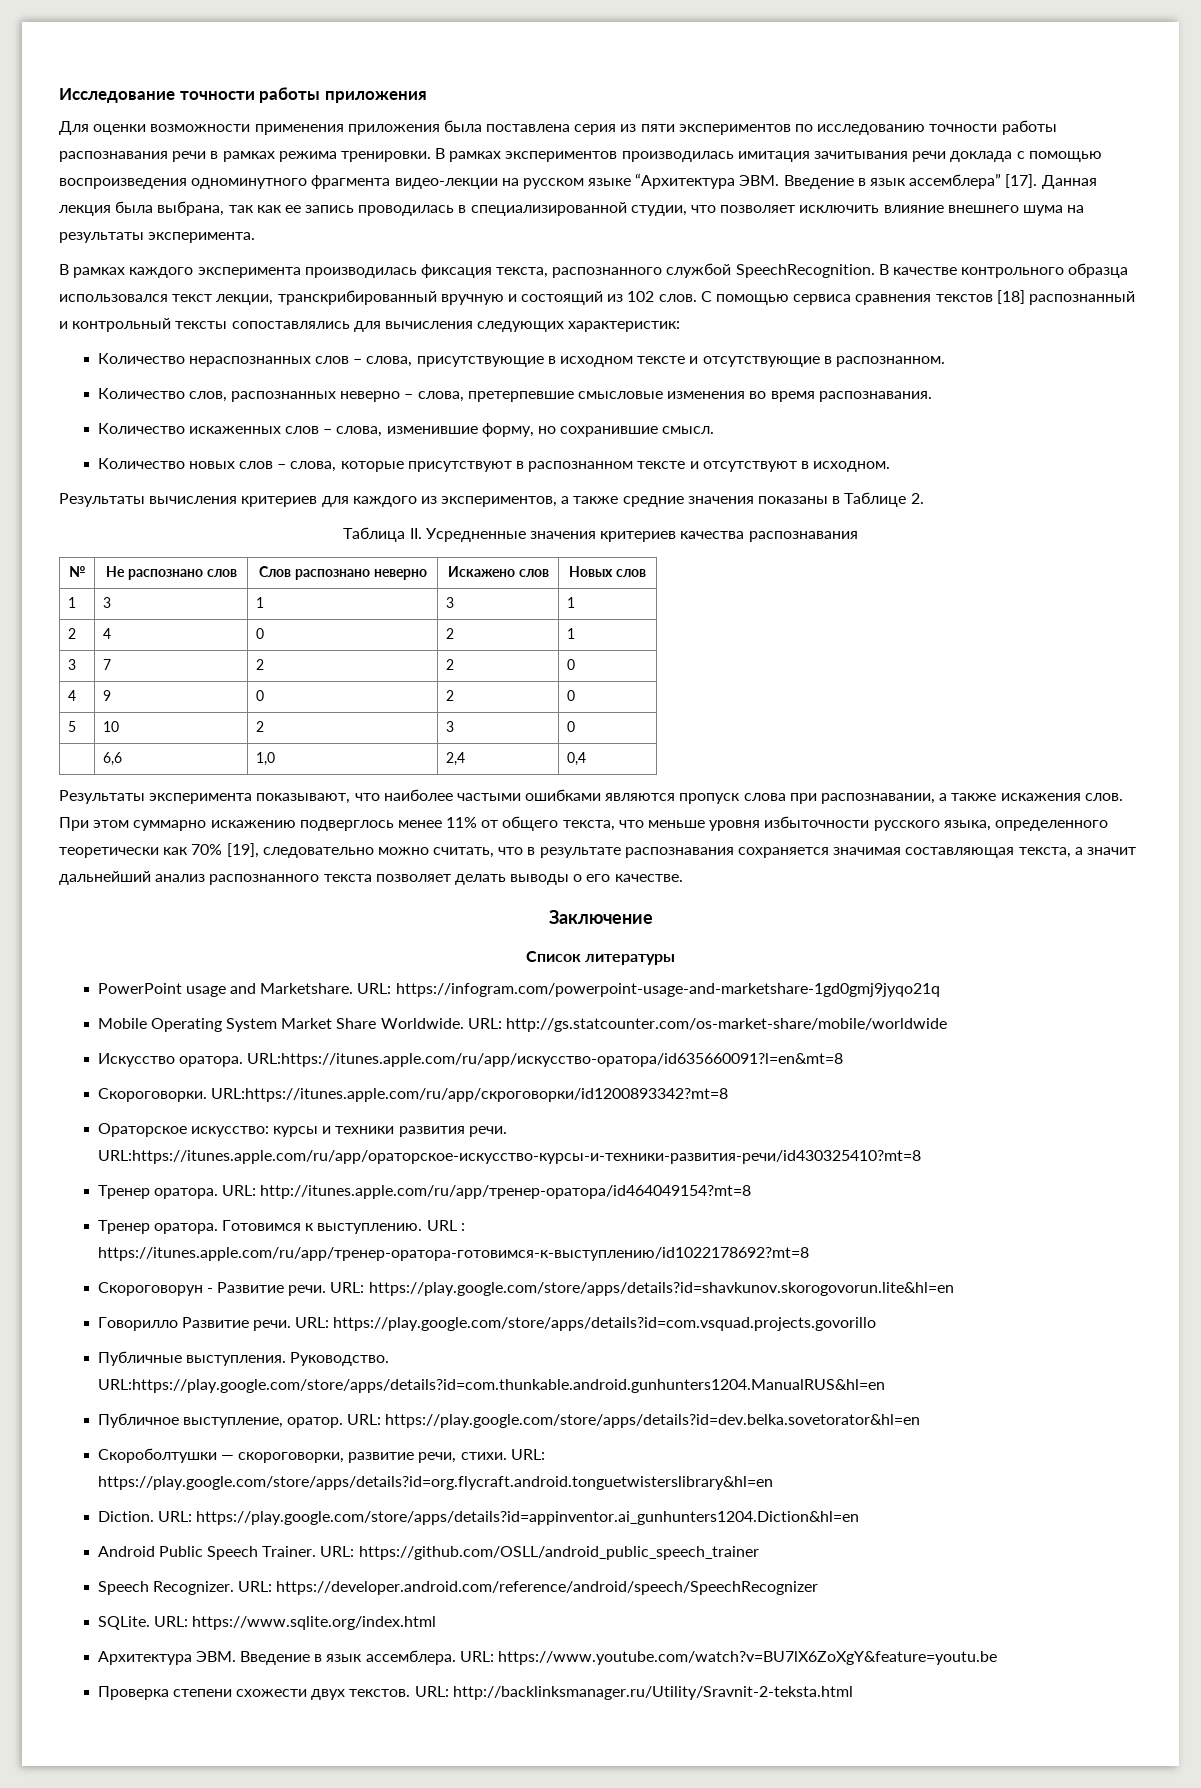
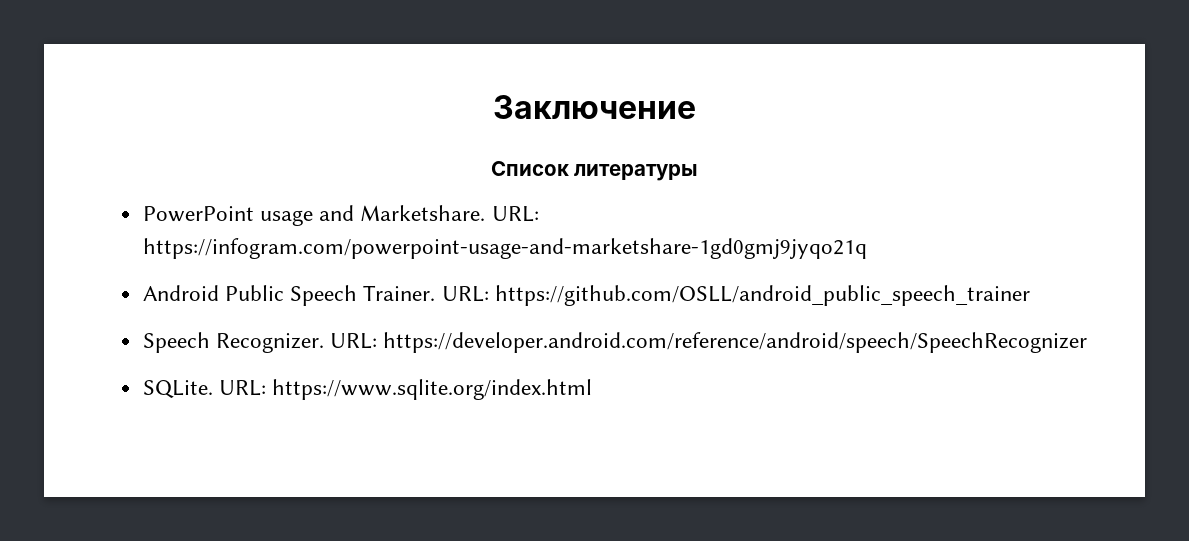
[59,87,427,103] [59,120,1057,135] [59,148,1102,162] [59,173,1097,189] [59,201,1085,216] [59,232,256,243] [59,263,1129,278] [59,290,1135,305] [59,318,681,332] [97,353,945,367] [97,388,932,402] [97,423,715,437] [97,458,891,472] [59,492,924,507] [343,527,858,542] [69,566,85,577] [105,566,237,580] [258,566,427,580] [447,566,549,577] [569,566,646,577] [68,597,77,608] [103,597,112,608] [256,597,265,608] [446,597,455,608] [567,597,576,608] [68,628,77,639] [103,628,112,639] [256,628,265,639] [446,628,455,639] [567,628,576,639] [68,659,77,670] [103,659,112,670] [256,659,265,670] [446,659,455,670] [567,659,576,670] [68,690,77,701] [103,690,112,701] [256,690,265,701] [446,690,455,701] [567,690,576,701] [68,721,77,732] [103,721,120,732] [256,721,265,732] [446,721,455,732] [567,721,576,732] [103,752,123,766] [256,752,276,766] [446,752,466,766] [567,752,587,766] [59,789,1123,804] [59,816,1108,831] [59,843,1136,858] [59,871,683,885] Исследование точности работы приложения // Для оценки возможности применения приложения была поставлена серия из пяти экспериментов по исследованию точности работы распознавания речи в рамках режима тренировки. В рамках экспериментов производилась имитация зачитывания речи доклада с помощью воспроизведения одноминутного фрагмента видео-лекции на русском языке “Архитектура ЭВМ. Введение в язык ассемблера” [17]. Данная лекция была выбрана, так как ее запись проводилась в специализированной студии, что позволяет исключить влияние внешнего шума на результаты эксперимента. // В рамках каждого эксперимента производилась фиксация текста, распознанного службой SpeechRecognition. В качестве контрольного образца использовался текст лекции, транскрибированный вручную и состоящий из 102 слов. С помощью сервиса сравнения текстов [18] распознанный и контрольный тексты сопоставлялись для вычисления следующих характеристик: // Количество нераспознанных слов – слова, присутствующие в исходном тексте и отсутствующие в распознанном. // Количество слов, распознанных неверно – слова, претерпевшие смысловые изменения во время распознавания. // Количество искаженных слов – слова, изменившие форму, но сохранившие смысл. // Количество новых слов – слова, которые присутствуют в распознанном тексте и отсутствуют в исходном. // Результаты вычисления критериев для каждого из экспериментов, а также средние значения показаны в Таблице 2. // Таблица II. Усредненные значения критериев качества распознавания // № | Не распознано слов | Слов распознано неверно | Искажено слов | Новых слов // 1 | 3 | 1 | 3 | 1 // 2 | 4 | 0 | 2 | 1 // 3 | 7 | 2 | 2 | 0 // 4 | 9 | 0 | 2 | 0 // 5 | 10 | 2 | 3 | 0 // | 6,6 | 1,0 | 2,4 | 0,4 // Результаты эксперимента показывают, что наиболее частыми ошибками являются пропуск слова при распознавании, а также искажения слов. При этом суммарно искажению подверглось менее 11% от общего текста, что меньше уровня избыточности русского языка, определенного теоретически как 70% [19], следовательно можно считать, что в результате распознавания сохраняется значимая составляющая текста, а значит дальнейший анализ распознанного текста позволяет делать выводы о его качестве. // -> (493, 107) none
[97,1018,948,1032] [97,1053,844,1067] [97,1088,728,1102] [97,1123,507,1137] [97,1150,921,1164] [97,1185,752,1199] [97,1220,465,1234] [97,1247,809,1261] [97,1282,954,1296] [97,1317,877,1331] [97,1351,390,1366] [97,1379,885,1393] [97,1413,921,1428] [97,1448,545,1463] [97,1476,773,1490] [97,1511,860,1525] // Mobile Operating System Market Share Worldwide. URL: http://gs.statcounter.com/os-market-share/mobile/worldwide // Искусство оратора. URL:https://itunes.apple.com/ru/app/искусство-оратора/id635660091?l=en&mt=8 // Скороговорки. URL:https://itunes.apple.com/ru/app/скроговорки/id1200893342?mt=8 // Ораторское искусство: курсы и техники развития речи. URL:https://itunes.apple.com/ru/app/ораторское-искусство-курсы-и-техники-развития-речи/id430325410?mt=8 // Тренер оратора. URL: http://itunes.apple.com/ru/app/тренер-оратора/id464049154?mt=8 // Тренер оратора. Готовимся к выступлению. URL : https://itunes.apple.com/ru/app/тренер-оратора-готовимся-к-выступлению/id1022178692?mt=8 // Скороговорун - Развитие речи. URL: https://play.google.com/store/apps/details?id=shavkunov.skorogovorun.lite&hl=en // Говорилло Развитие речи. URL: https://play.google.com/store/apps/details?id=com.vsquad.projects.govorillo // Публичные выступления. Руководство. URL:https://play.google.com/store/apps/details?id=com.thunkable.android.gunhunters1204.ManualRUS&hl=en // Публичное выступление, оратор. URL: https://play.google.com/store/apps/details?id=dev.belka.sovetorator&hl=en // Скороболтушки — скороговорки, развитие речи, стихи. URL: https://play.google.com/store/apps/details?id=org.flycraft.android.tonguetwisterslibrary&hl=en // Diction. URL: https://play.google.com/store/apps/details?id=appinventor.ai_gunhunters1204.Diction&hl=en -> (867, 248) none
[97,1650,998,1665] [97,1686,853,1700] // Архитектура ЭВМ. Введение в язык ассемблера. URL: https://www.youtube.com/watch?v=BU7lX6ZoXgY&feature=youtu.be // Проверка степени схожести двух текстов. URL: http://backlinksmanager.ru/Utility/Sravnit-2-teksta.html -> (593, 389) none

